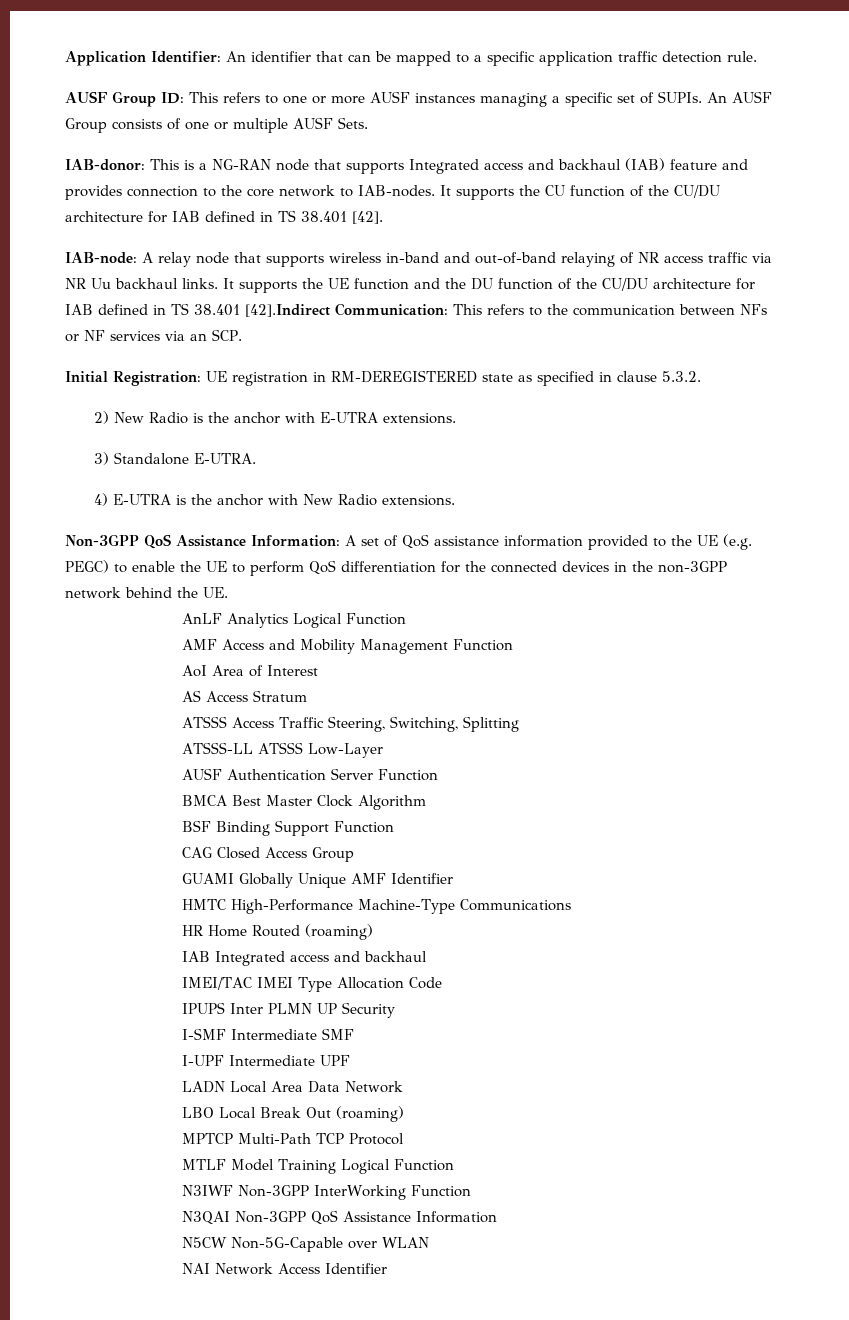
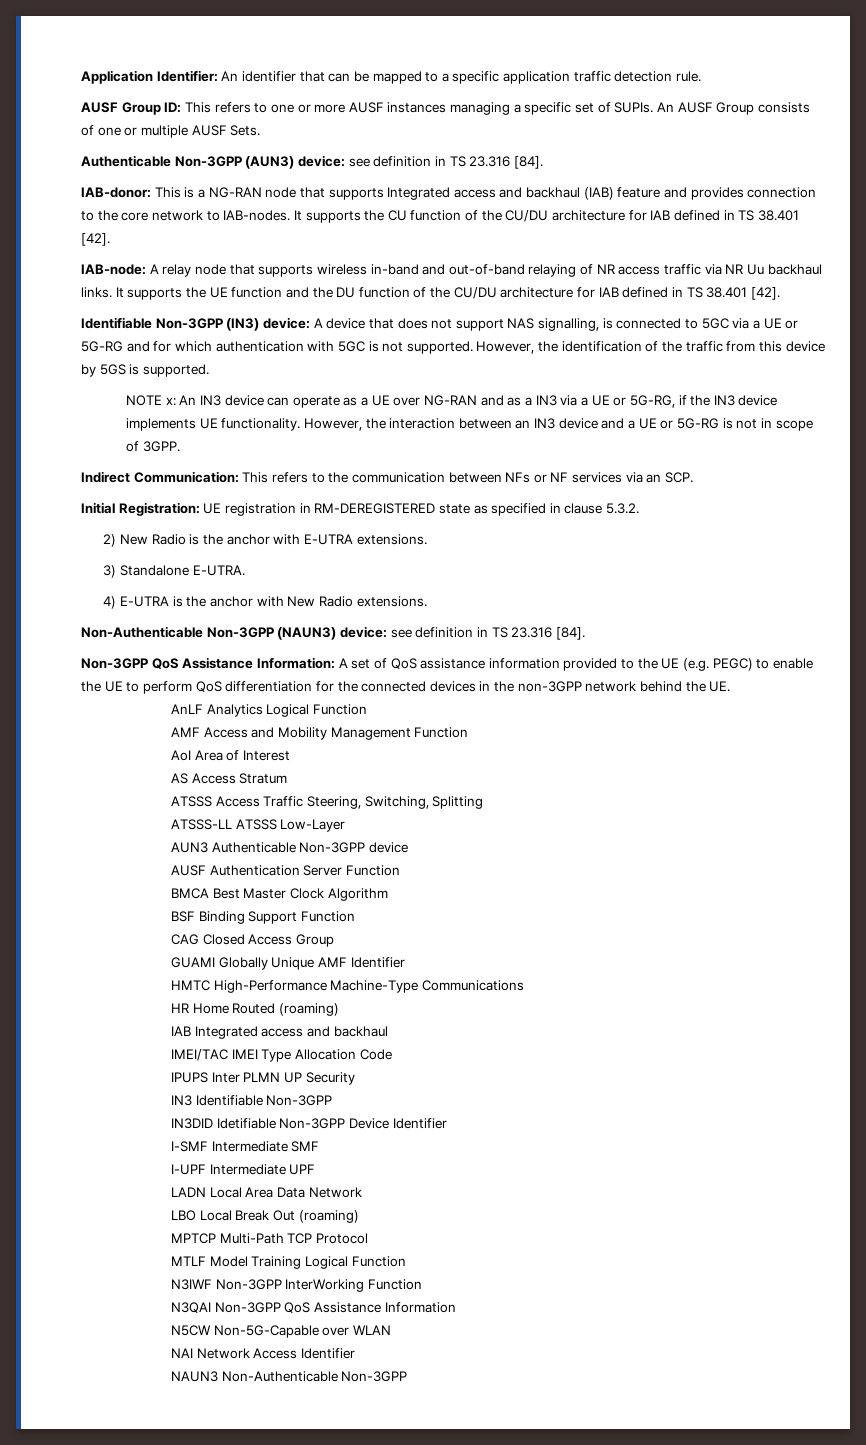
(368, 123) none -> [81,155,543,169] // Authenticable Non-3GPP (AUN3) device: see definition in TS 23.316 [84].
[245,304,330,317] [42].Indirect -> [750,287,780,300] [81,317,799,331] [81,341,825,354] [81,364,209,377] [125,395,778,408] [125,418,813,431] [125,441,180,452] [81,471,130,483] [42]. // Identifiable Non-3GPP (IN3) device: A device that does not support NAS signalling, is connected to 5GC via a UE or 5G-RG and for which authentication with 5GC is not supported. However, the identification of the traffic from this device by 5GS is supported. // NOTE x: An IN3 device can operate as a UE over NG-RAN and as a IN3 via a UE or 5G-RG, if the IN3 device implements UE functionality. However, the interaction between an IN3 device and a UE or 5G-RG is not in scope of 3GPP. // Indirect
(456, 500) none -> [81,626,585,640] // Non-Authenticable Non-3GPP (NAUN3) device: see definition in TS 23.316 [84].
(384, 750) none -> [170,842,408,853] // AUN3 Authenticable Non-3GPP device
(396, 1010) none -> [170,1095,333,1106] [170,1118,447,1129] // IN3 Identifiable Non-3GPP // IN3DID Idetifiable Non-3GPP Device Identifier
(388, 1268) none -> [170,1371,408,1382] // NAUN3 Non-Authenticable Non-3GPP

